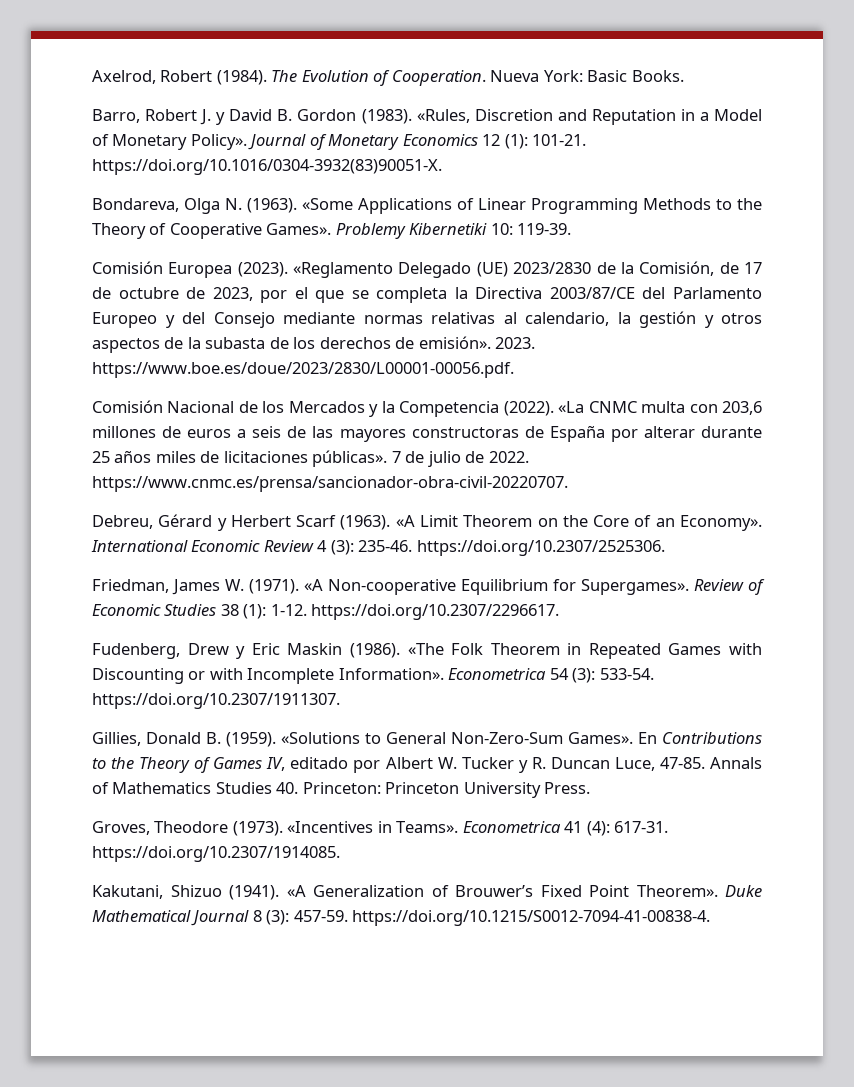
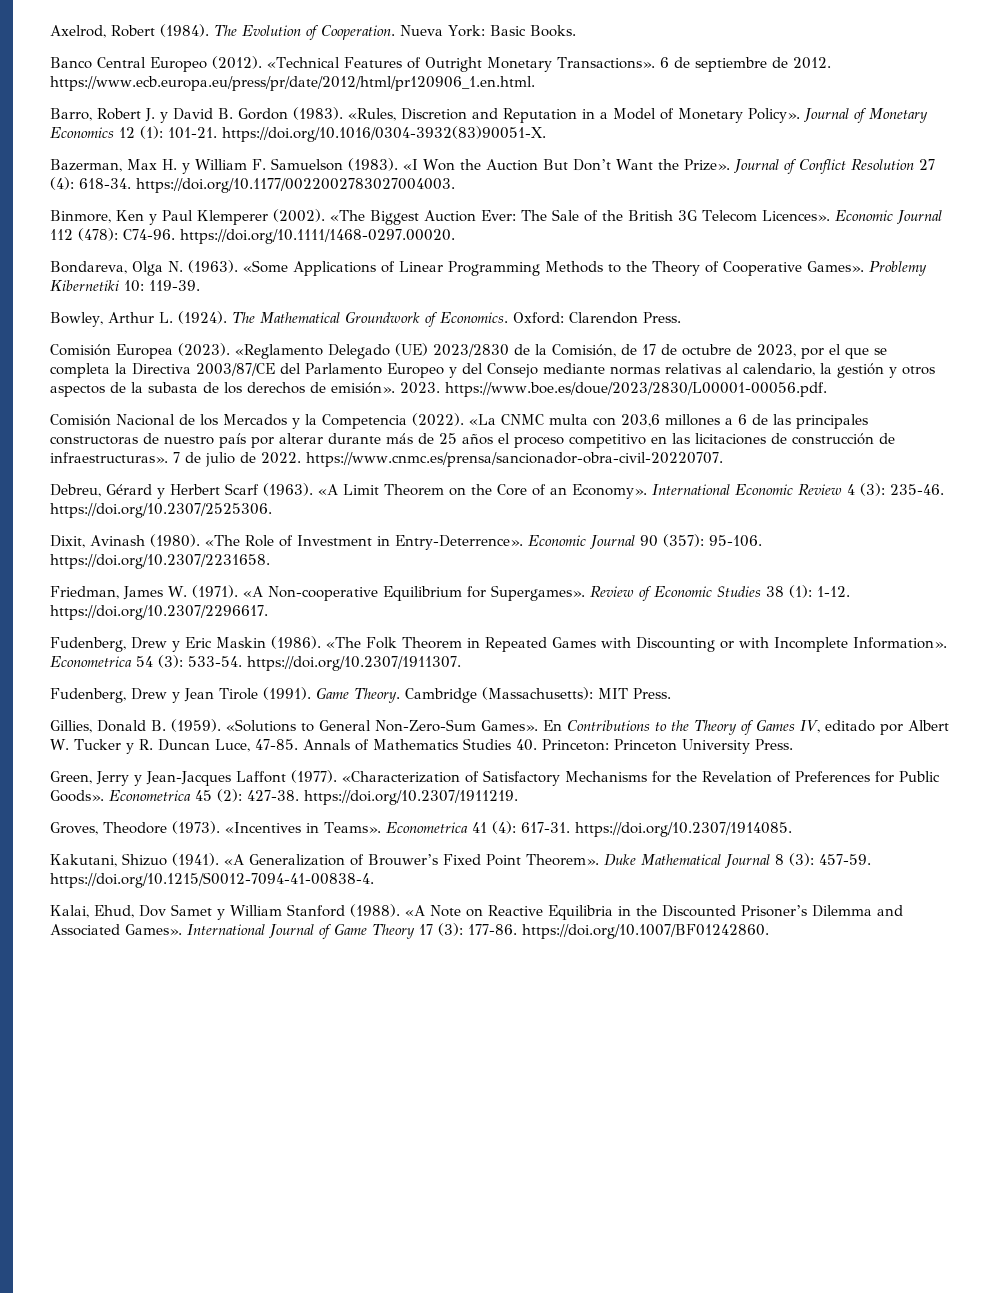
(684, 76) none -> [50,56,831,72] [50,76,535,91] // Banco Central Europeo (2012). «Technical Features of Outright Monetary Transactions». 6 de septiembre de 2012. https://www.ecb.europa.eu/press/pr/date/2012/html/pr120906_1.en.html.
(442, 167) none -> [50,158,935,174] [50,177,455,193] [50,209,942,225] [50,228,455,244] // Bazerman, Max H. y William F. Samuelson (1983). «I Won the Auction But Don’t Want the Prize». Journal of Conflict Resolution 27 (4): 618-34. https://doi.org/10.1177/0022002783027004003. // Binmore, Ken y Paul Klemperer (2002). «The Biggest Auction Ever: The Sale of the British 3G Telecom Licences». Economic Journal 112 (478): C74-96. https://doi.org/10.1111/1468-0297.00020.
(572, 229) none -> [50,311,681,327] // Bowley, Arthur L. (1924). The Mathematical Groundwork of Economics. Oxford: Clarendon Press.
[162,426,282,438] de euros a seis -> [725,414,747,425] a 6
[339,429,406,442] mayores -> [796,414,868,429] principales
[549,425,605,442] España -> [164,433,246,448] nuestro país
[92,450,388,467] 25 años miles de licitaciones públicas». -> [386,433,895,448] [50,452,168,463] más de 25 años el proceso competitivo en las licitaciones de construcción de infraestructuras».
(665, 548) none -> [50,534,762,550] [50,554,270,569] // Dixit, Avinash (1980). «The Role of Investment in Entry-Deterrence». Economic Journal 90 (357): 95-106. https://doi.org/10.2307/2231658.
(340, 701) none -> [50,687,671,703] // Fudenberg, Drew y Jean Tirole (1991). Game Theory. Cambridge (Massachusetts): MIT Press.
(591, 788) none -> [50,770,940,786] [50,789,518,805] // Green, Jerry y Jean-Jacques Laffont (1977). «Characterization of Satisfactory Mechanisms for the Revelation of Preferences for Public Goods». Econometrica 45 (2): 427-38. https://doi.org/10.2307/1911219.
(711, 918) none -> [50,904,903,920] [50,923,769,939] // Kalai, Ehud, Dov Samet y William Stanford (1988). «A Note on Reactive Equilibria in the Discounted Prisoner’s Dilemma and Associated Games». International Journal of Game Theory 17 (3): 177-86. https://doi.org/10.1007/BF01242860.

